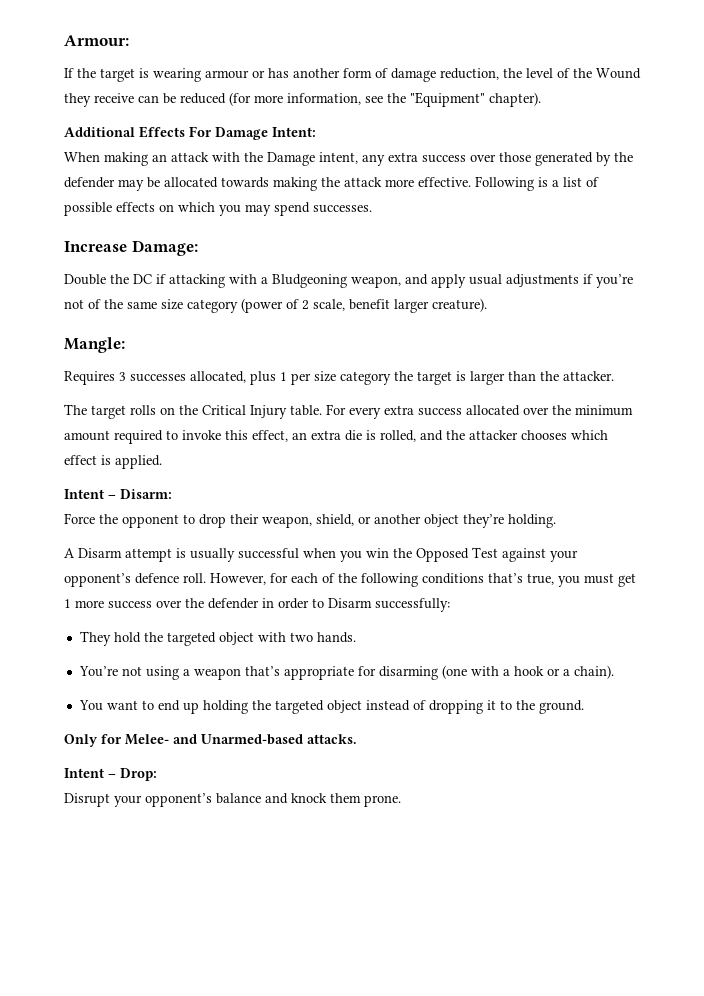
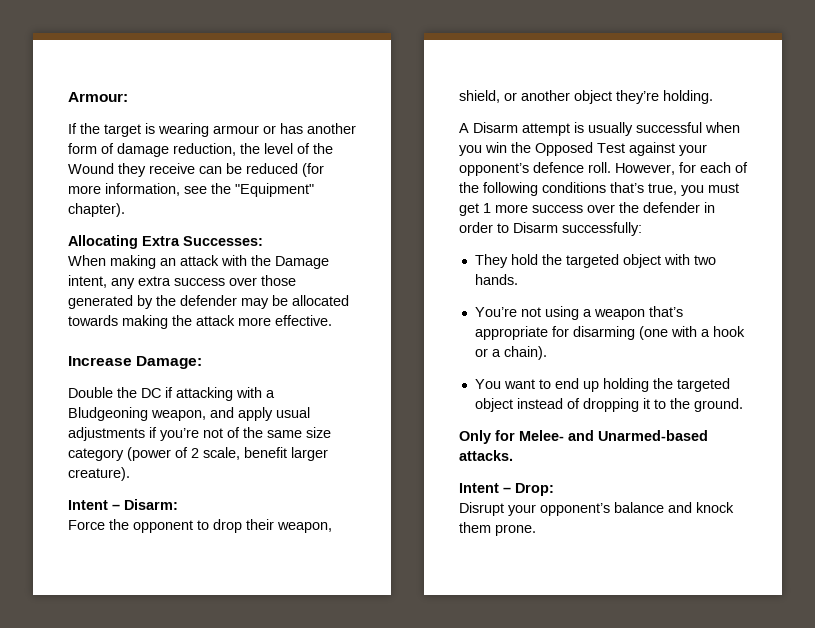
[64,126,316,140] Additional Effects For Damage Intent: -> [68,235,263,249] Allocating Extra Successes:
[475,176,599,191] [64,202,372,216] Following is a list of possible effects on which you may spend successes. -> (332, 320) none
[64,337,125,353] [64,371,614,385] [64,404,633,419] [64,430,608,444] [64,455,162,469] // Mangle: // Requires 3 successes allocated, plus 1 per size category the target is larger than the attacker. // The target rolls on the Critical Injury table. For every extra success allocated over the minimum amount required to invoke this effect, an extra die is rolled, and the attacker chooses which effect is applied. -> (130, 474) none

